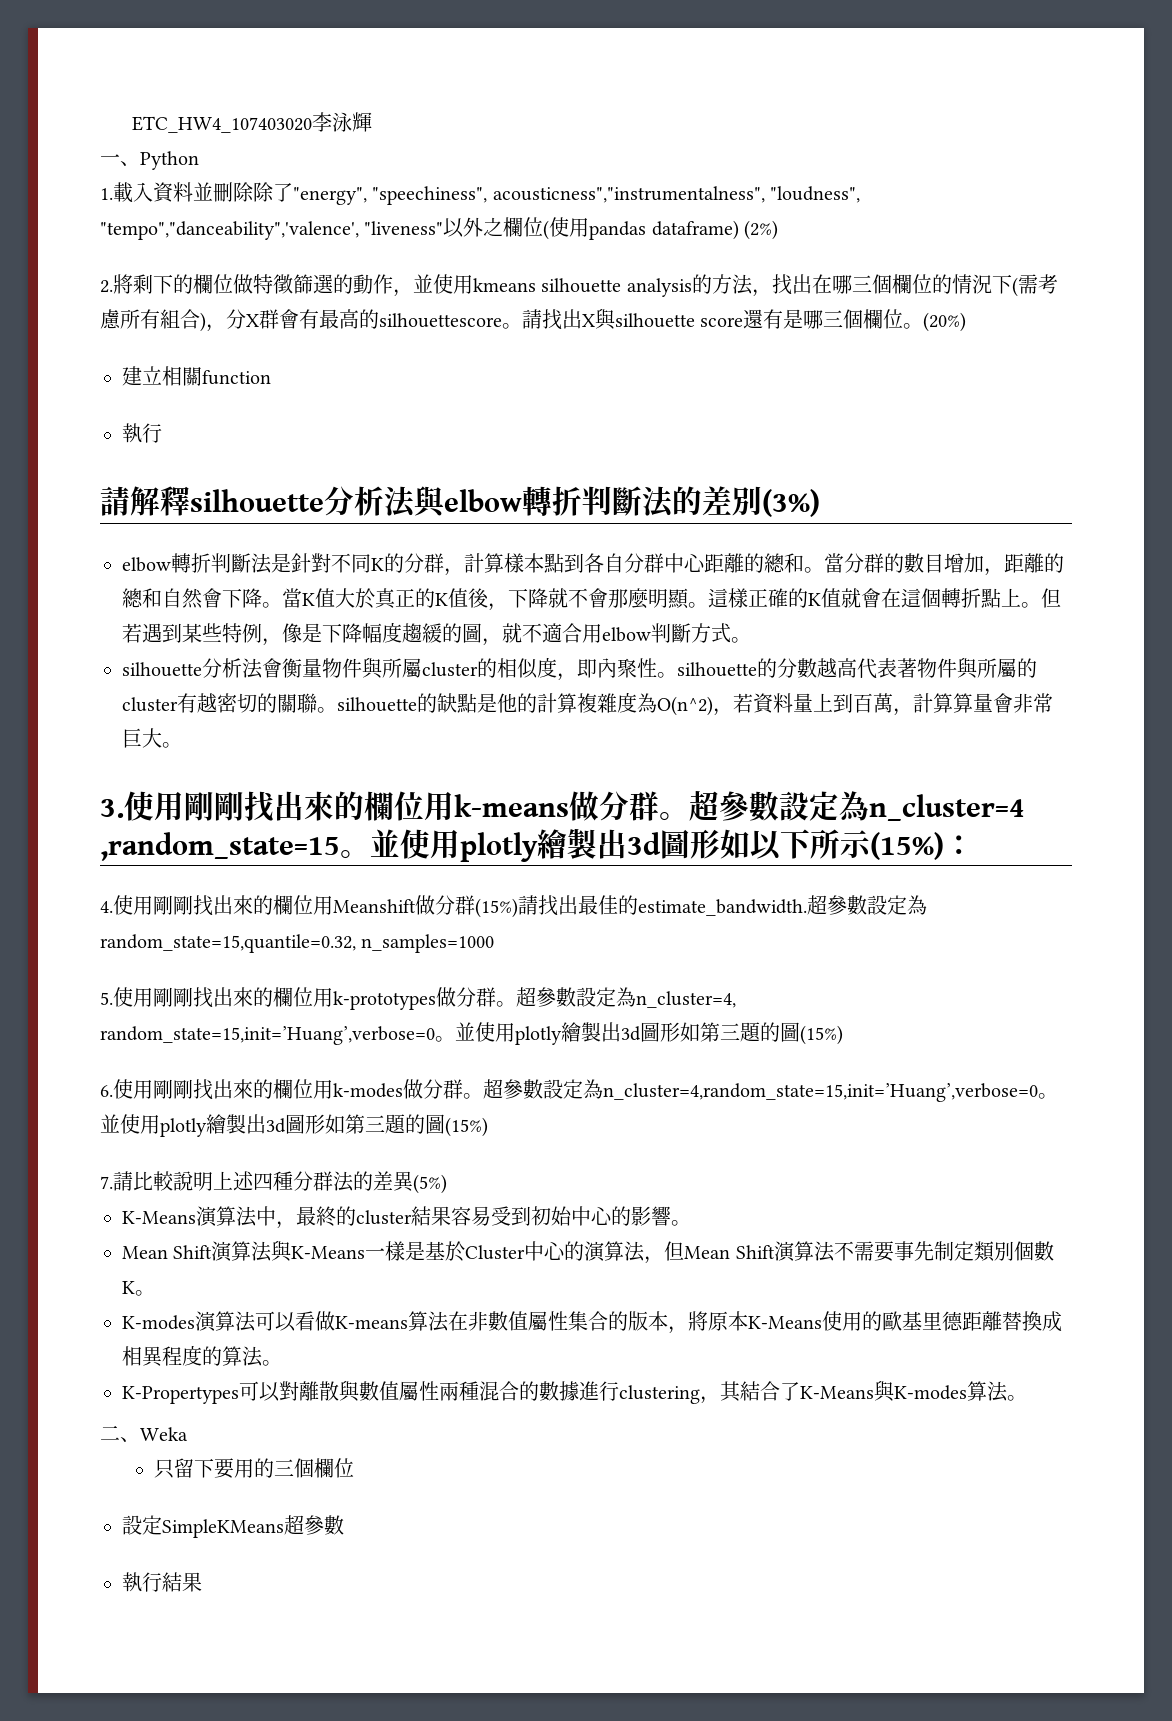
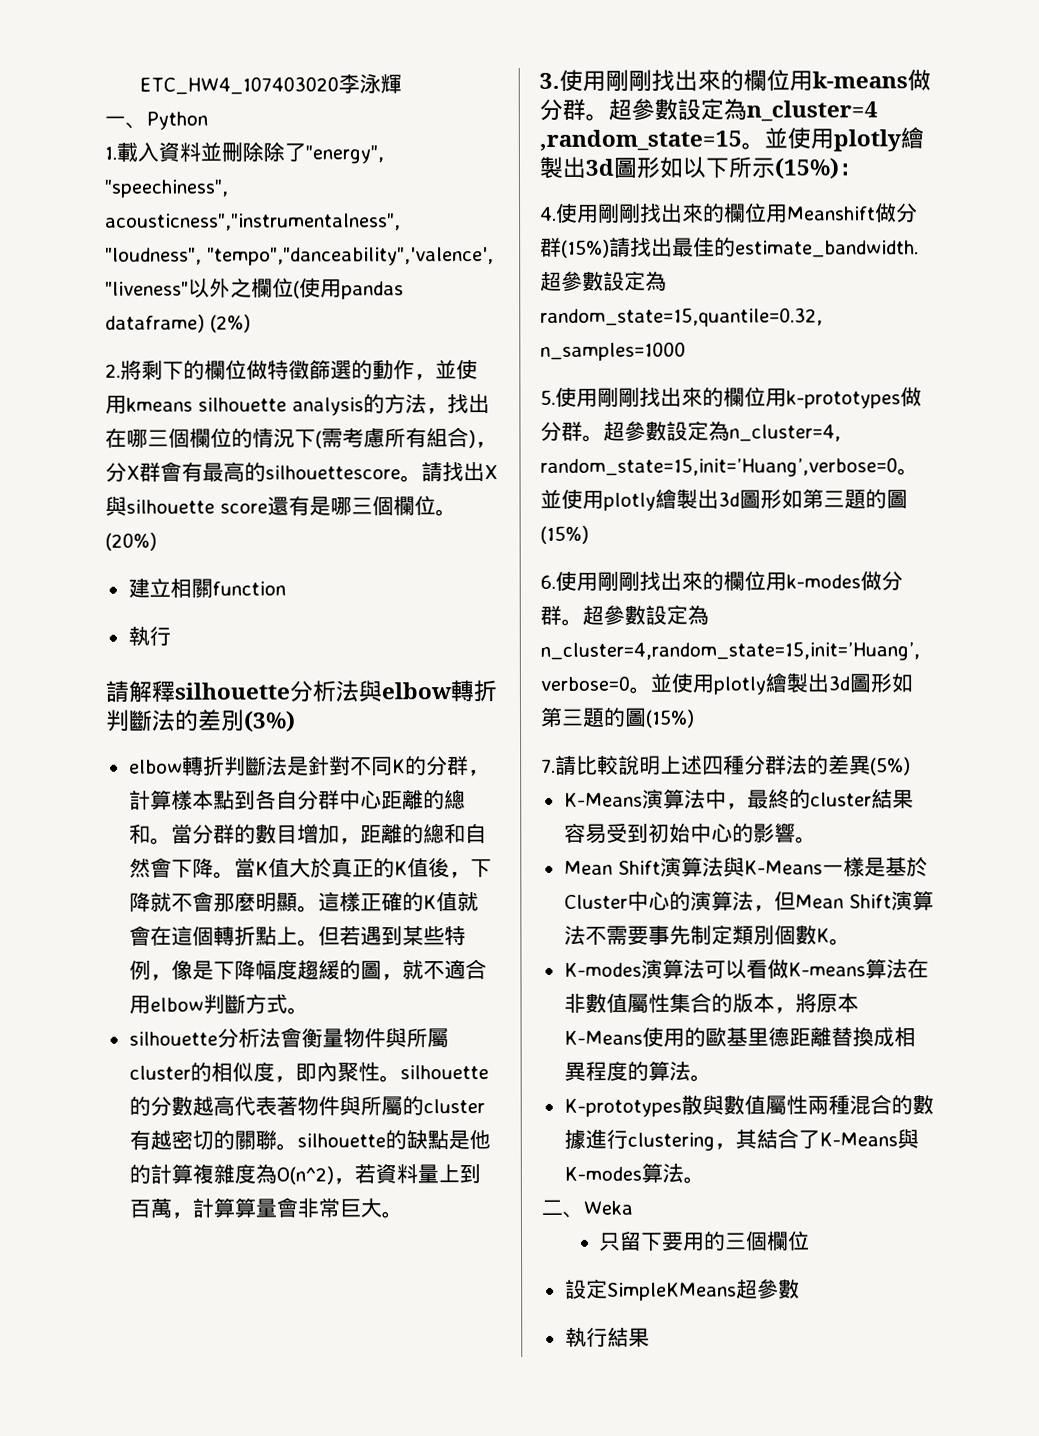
[122,1381,319,1404] K-Propertypes可以對離 -> [563,1098,682,1117] K-prototypes

